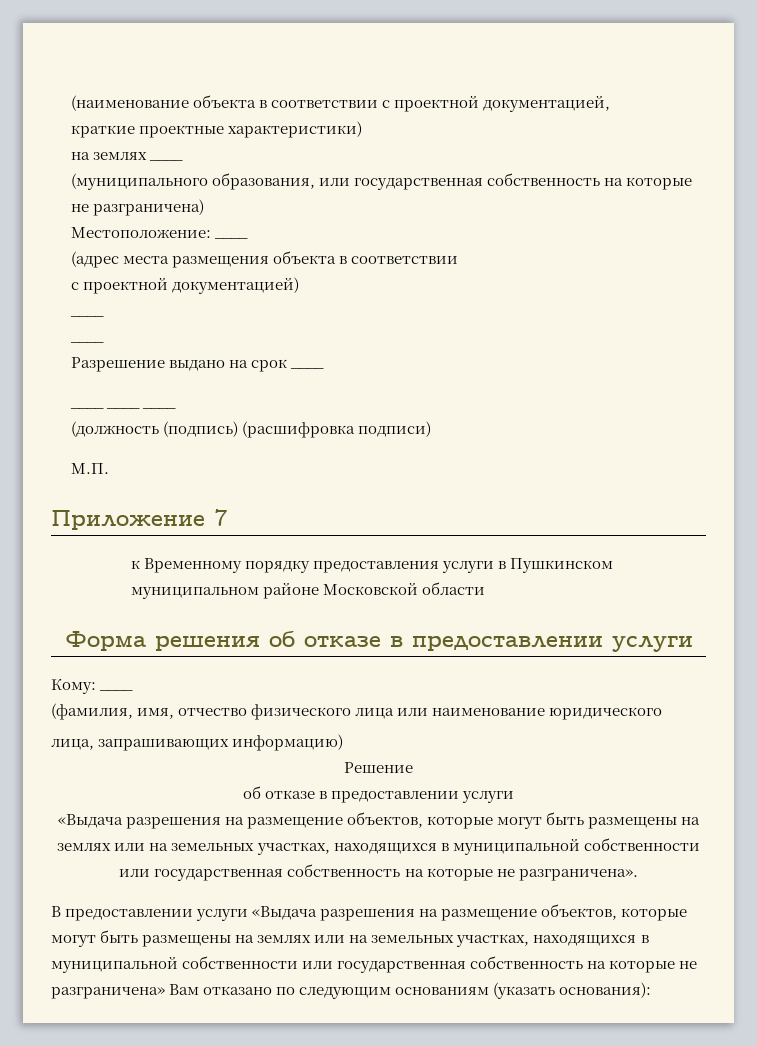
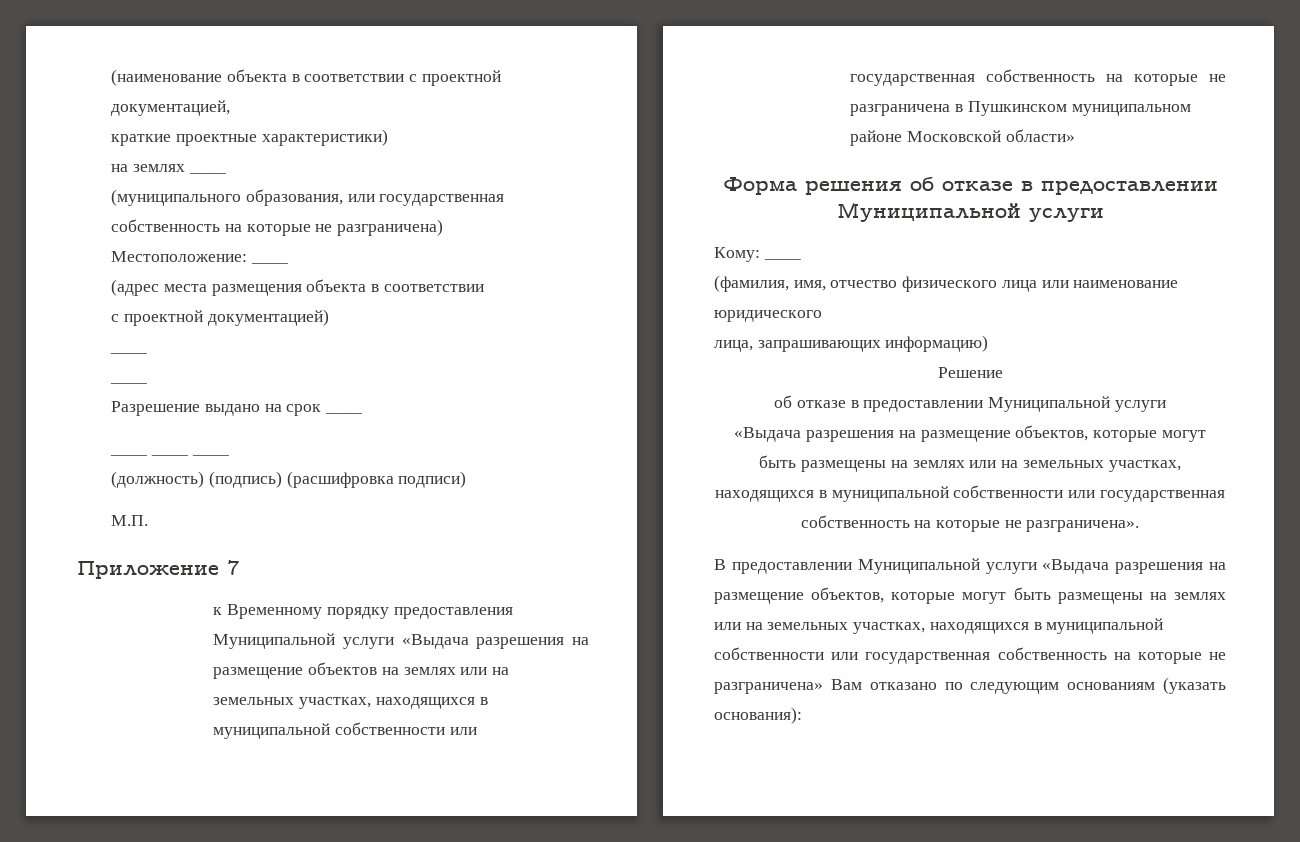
[70,421,159,437] (должность -> [111,471,205,488] (должность)
[442,561,495,573] услуги -> [213,633,589,649] [213,662,509,679] [213,697,488,709] [213,722,477,739] [850,69,1226,86] [850,104,951,116] Муниципальной услуги «Выдача разрешения на размещение объектов на землях или на земельных участках, находящихся в муниципальной собственности или государственная собственность на которые не разграничена
[422,582,486,595] области -> [1005,129,1075,142] области»
(603, 643) none -> [836,202,1021,222] Муниципальной
(460, 797) none -> [988,396,1111,412] Муниципальной
(194, 915) none -> [857,558,980,574] Муниципальной

